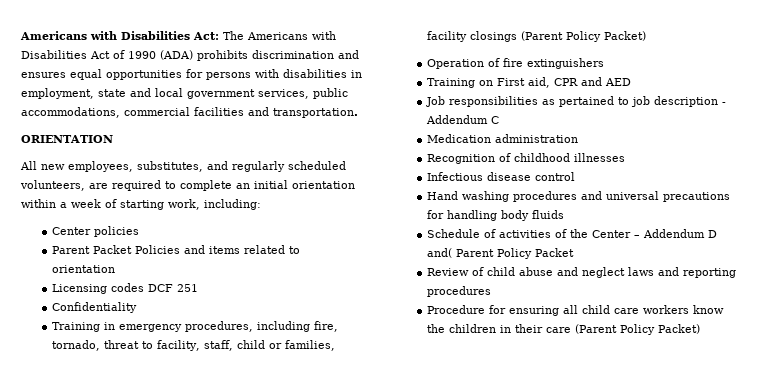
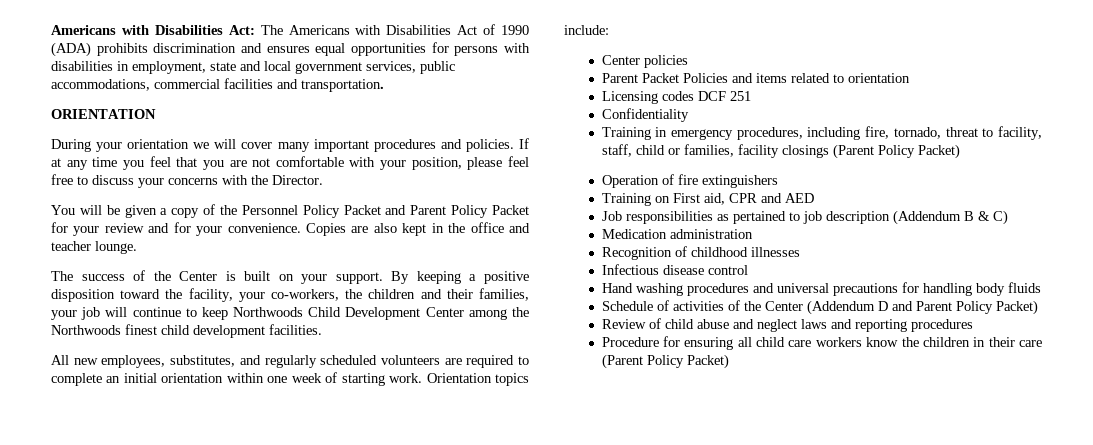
(113, 139) none -> [51,138,529,152] [51,156,529,170] [51,174,323,188] [51,204,529,218] [51,222,531,236] [51,241,137,254] [51,270,530,284] [51,288,529,302] [51,307,529,320] [51,324,322,338] // During your orientation we will cover many important procedures and policies. If at any time you feel that you are not comfortable with your position, please feel free to discuss your concerns with the Director. // You will be given a copy of the Personnel Policy Packet and Parent Policy Packet for your review and for your convenience. Copies are also kept in the office and teacher lounge. // The success of the Center is built on your support. By keeping a positive disposition toward the facility, your co-workers, the children and their families, your job will continue to keep Northwoods Child Development Center among the Northwoods finest child development facilities.
[20,180,85,191] volunteers, -> [380,355,440,365] volunteers
[60,202,67,208] a -> [267,376,288,383] one
[168,199,261,210] work, including: -> [389,373,529,386] [564,25,609,35] work. Orientation topics include:
[721,102,726,105] [425,115,499,124] - Addendum C -> [892,210,1008,225] (Addendum B & C)
[633,229,717,238] [426,248,574,259] – Addendum D and( Parent Policy Packet -> [806,300,1038,315] (Addendum D and Parent Policy Packet)

